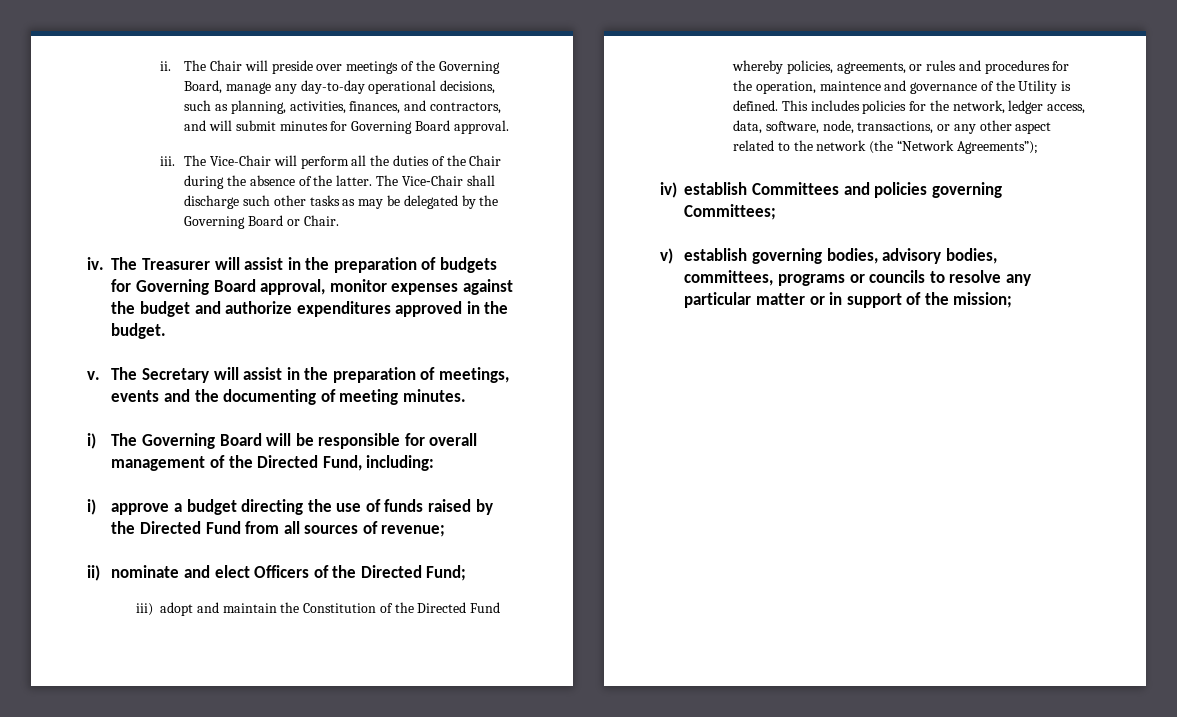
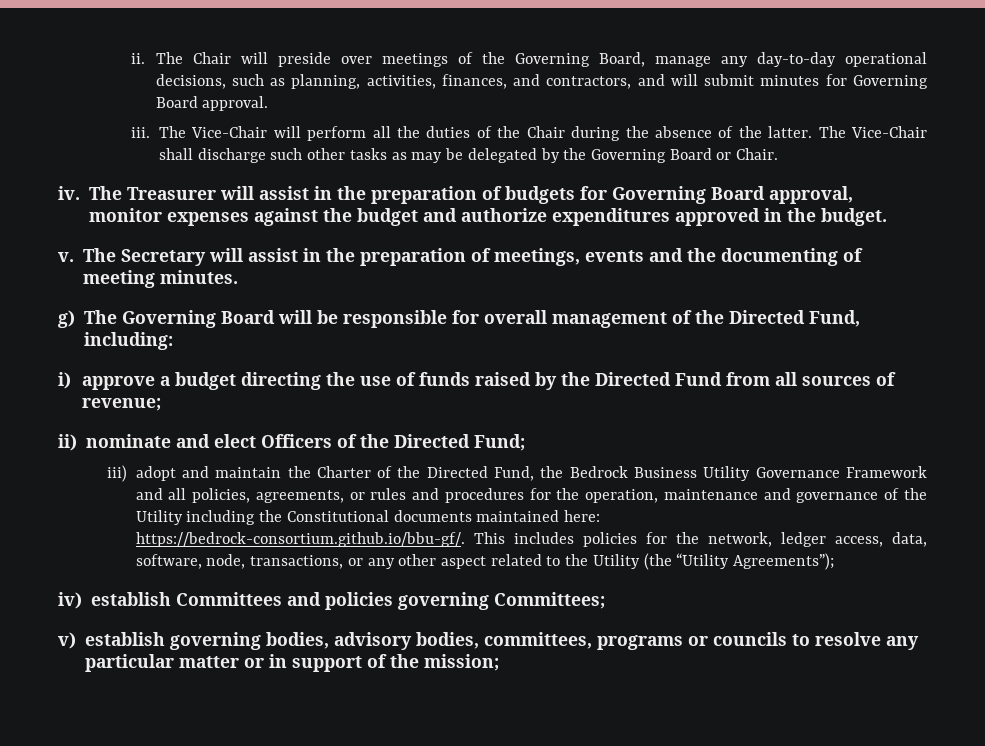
[87,433,96,449] i) -> [58,310,75,328] g)
[303,602,501,613] [731,60,783,74] Constitution of the Directed Fund whereby -> [316,466,927,481] [135,488,187,500] Charter of the Directed Fund, the Bedrock Business Utility Governance Framework and all
[819,81,881,91] maintence -> [663,489,758,500] maintenance
[1061,81,1072,91] [732,100,778,111] is defined. -> [186,510,600,525] [135,532,465,547] including the Constitutional documents maintained here: https://bedrock-consortium.github.io/bbu-gf/.
[816,140,954,154] network (the “Network -> [592,553,730,570] Utility (the “Utility

